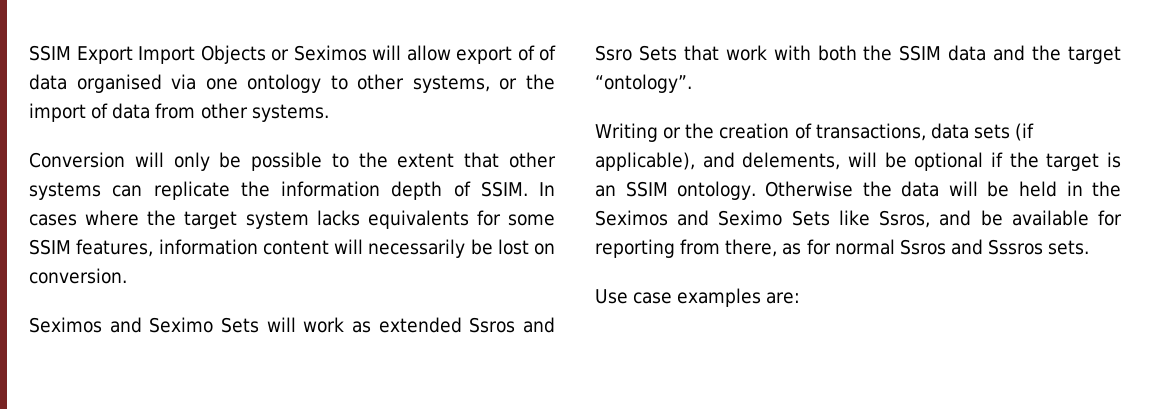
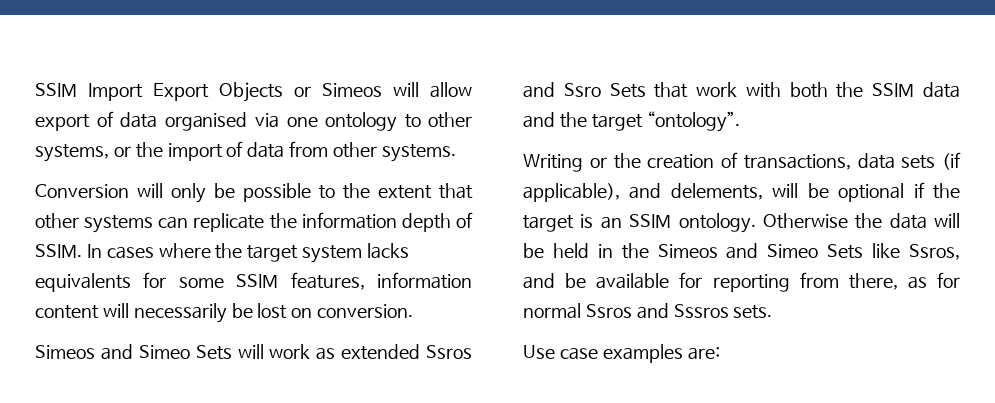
[29,45,195,64] SSIM Export Import -> [35,83,209,101] SSIM Import Export
[293,45,367,61] Seximos -> [322,83,382,97] Simeos
[539,45,556,61] of -> (114, 119) none
[29,317,214,333] Seximos and Seximo -> [35,344,190,360] Simeos and Simeo
[595,210,783,226] Seximos and Seximo -> [657,243,819,259] Simeos and Simeo

